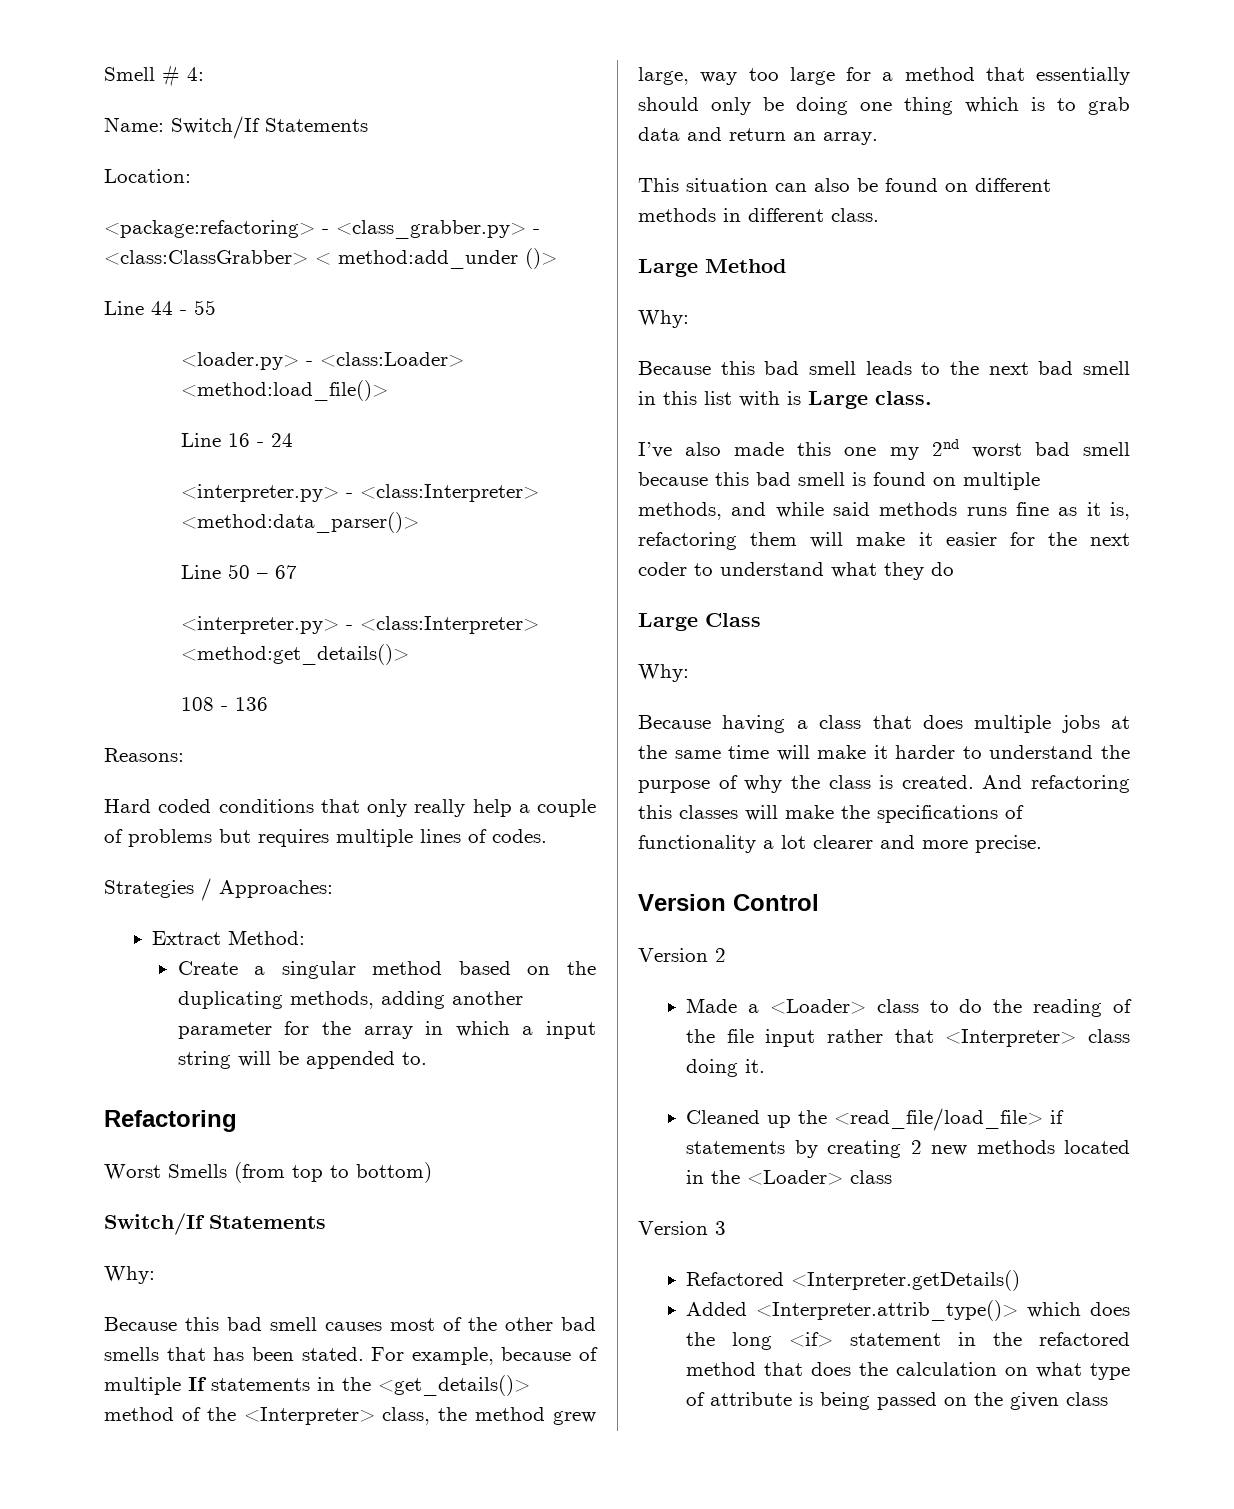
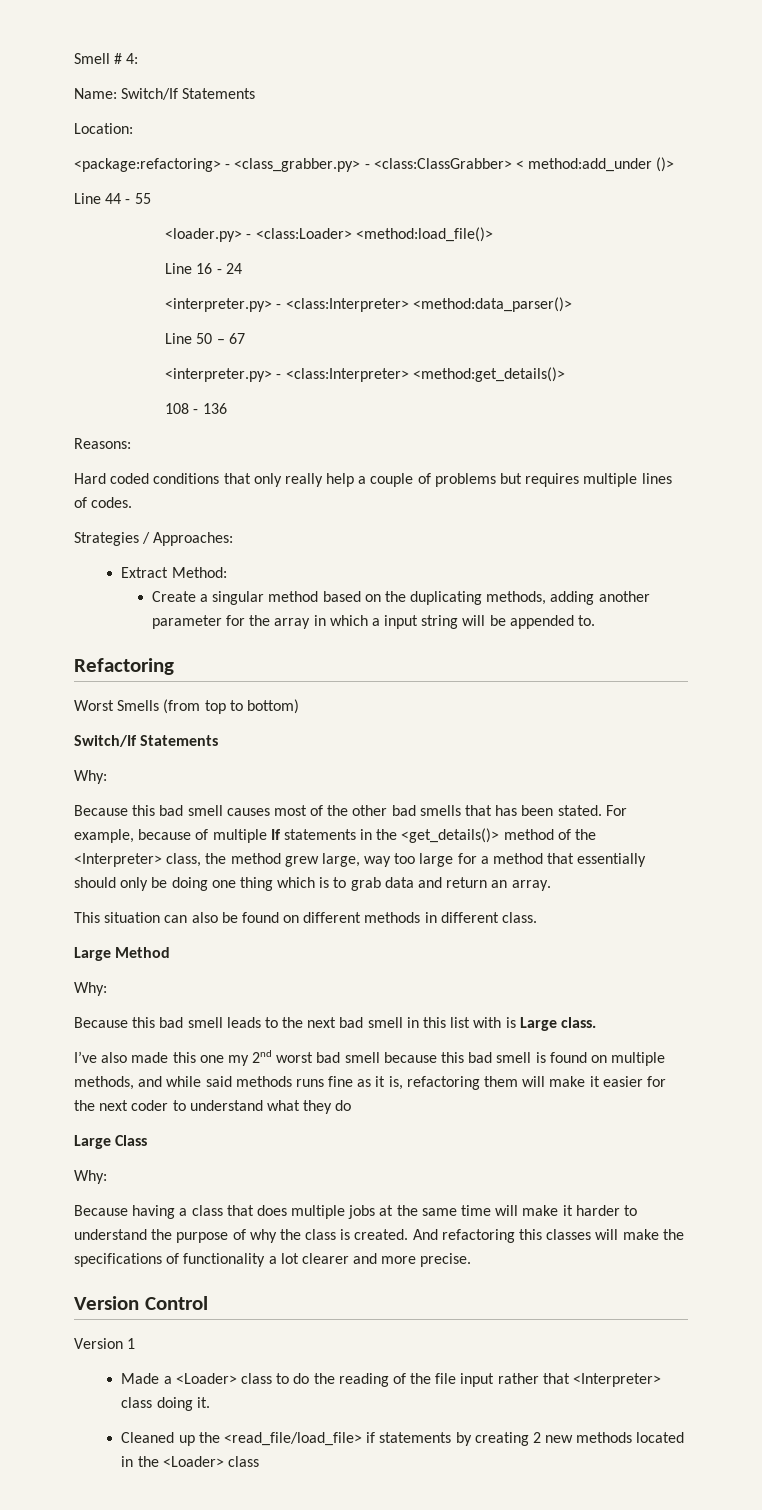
[715,948,726,962] 2 -> [127,1338,136,1349] 1
[638,1221,726,1235] [686,1270,1021,1291] [686,1300,1130,1321] [686,1332,1130,1350] [686,1362,1130,1380] [686,1392,1109,1410] // Version 3 // Refactored <Interpreter.getDetails() // Added <Interpreter.attrib_type()> which does the long <if> statement in the refactored method that does the calculation on what type of attribute is being passed on the given class -> (259, 1461) none

